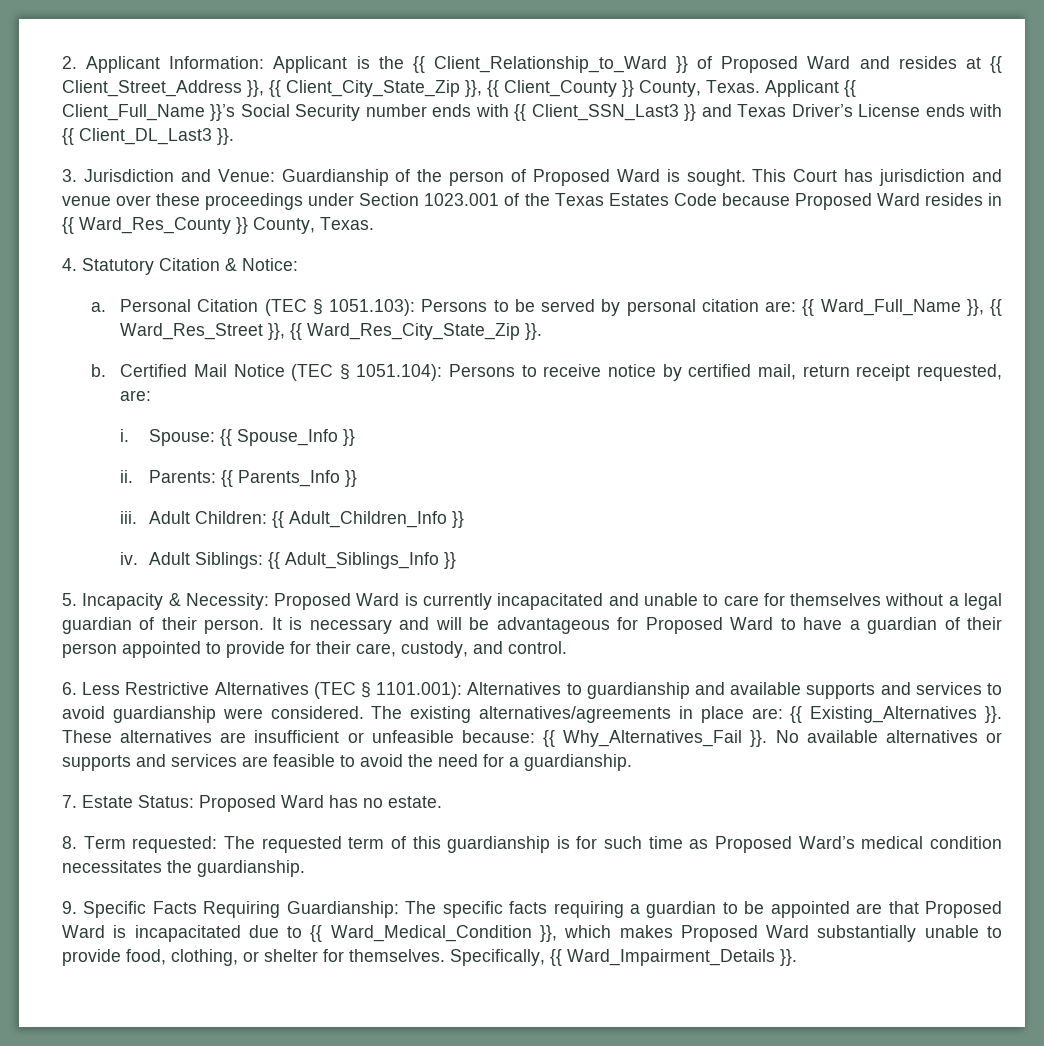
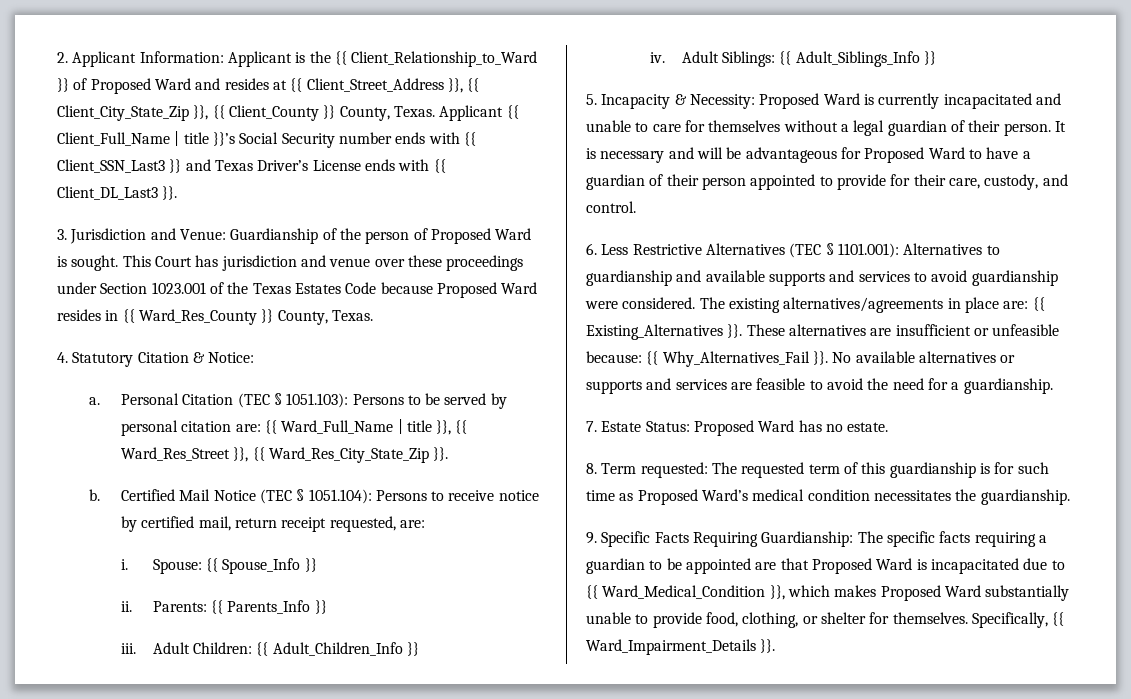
(205, 112) none -> [174,131,209,146] | title
(961, 307) none -> [397,419,432,434] | title

